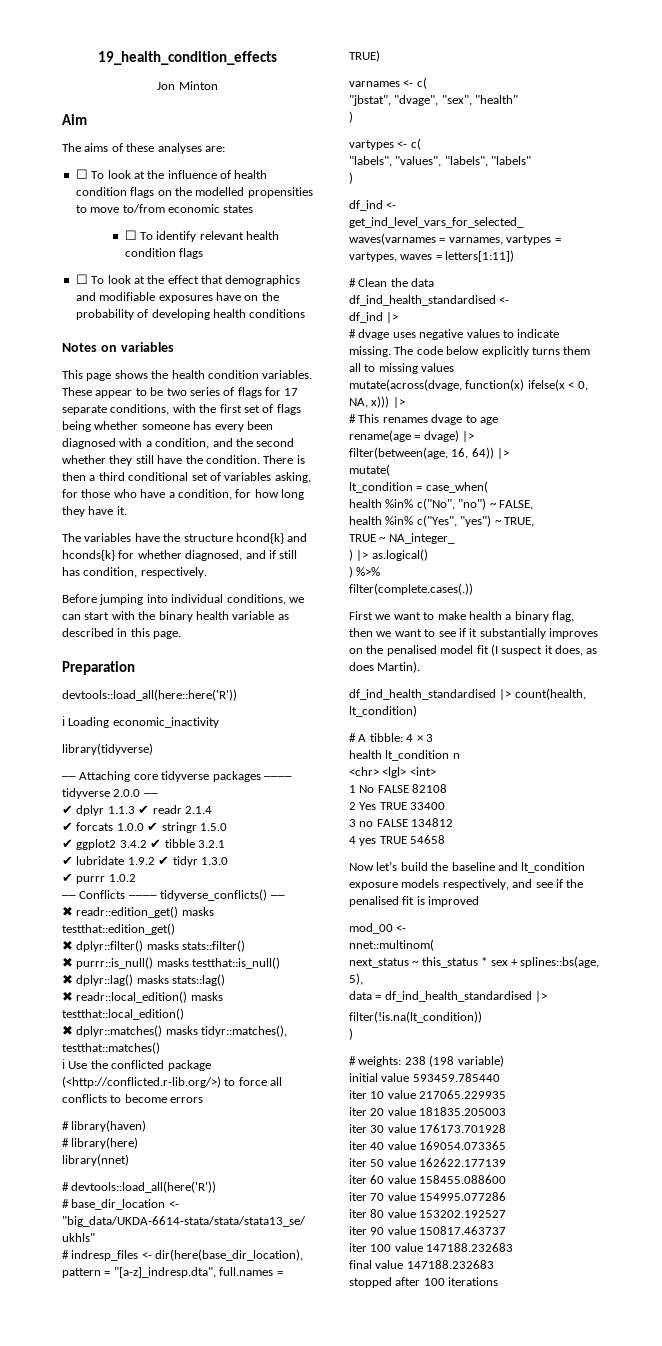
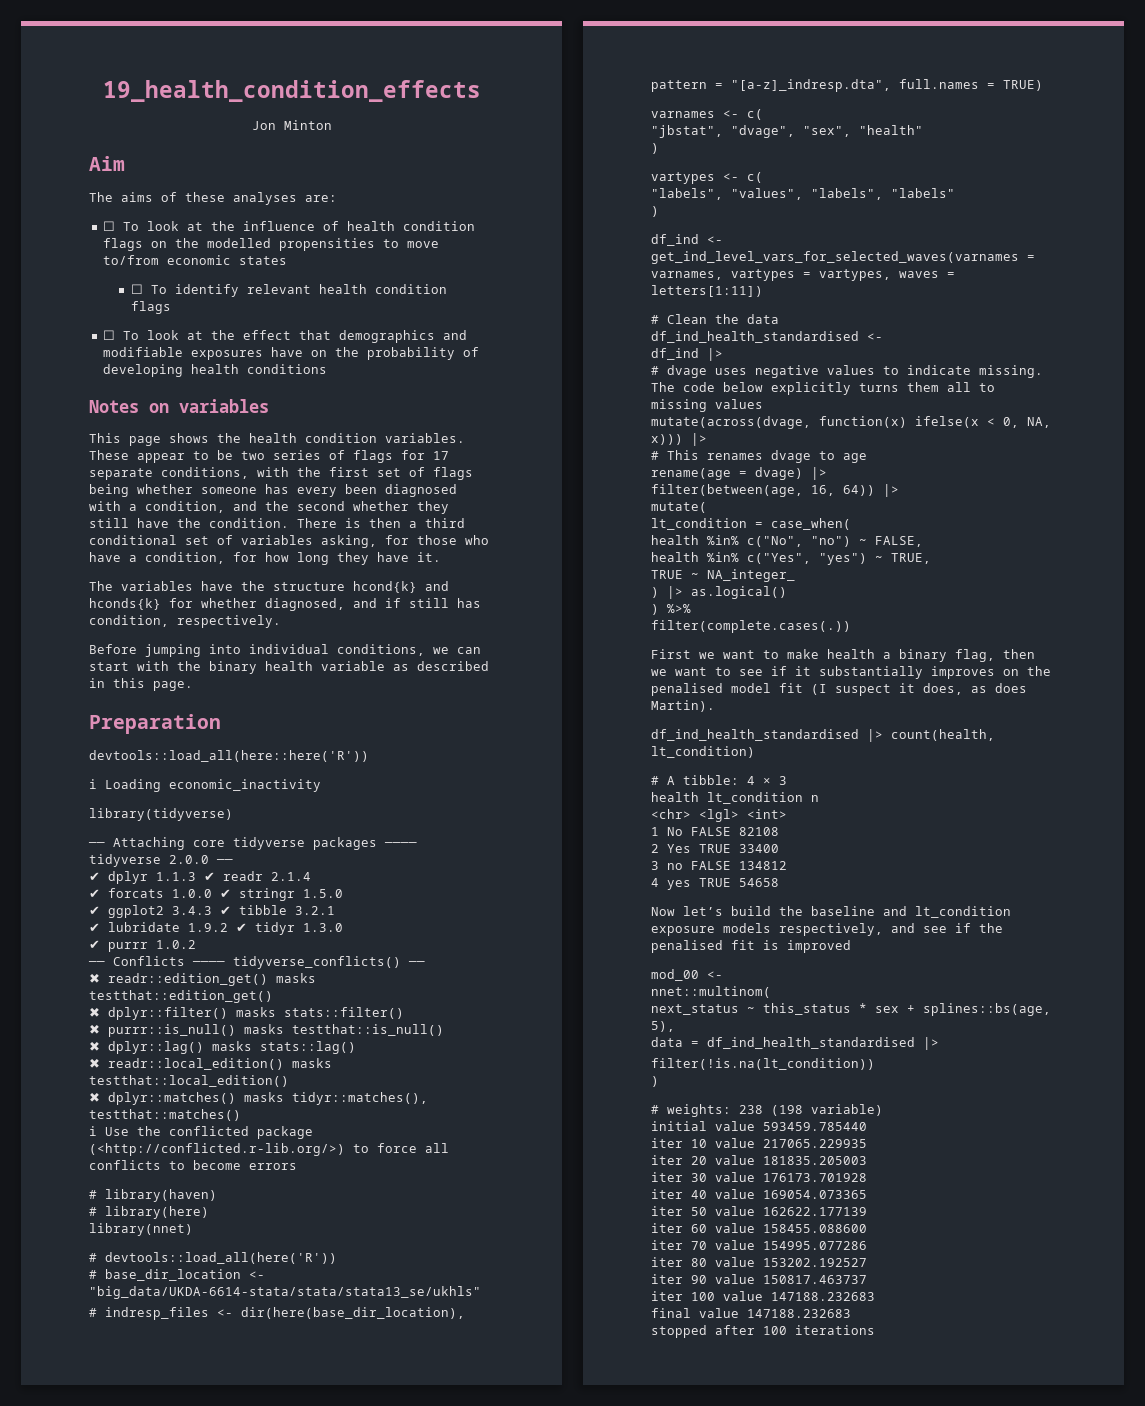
[119,840,147,848] 3.4.2 -> [172,906,212,915] 3.4.3

